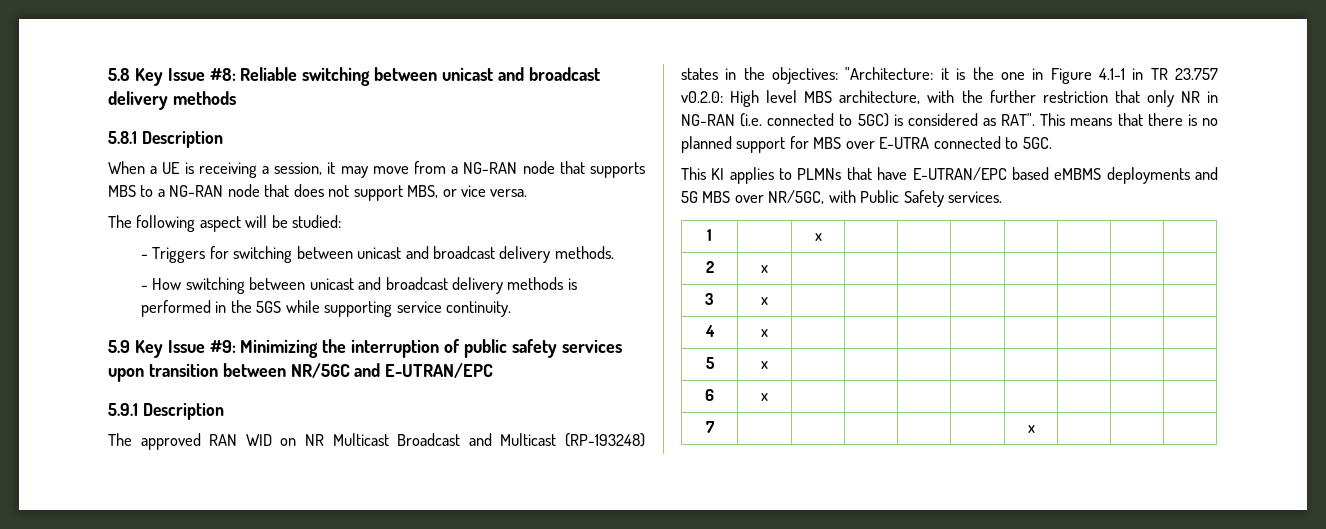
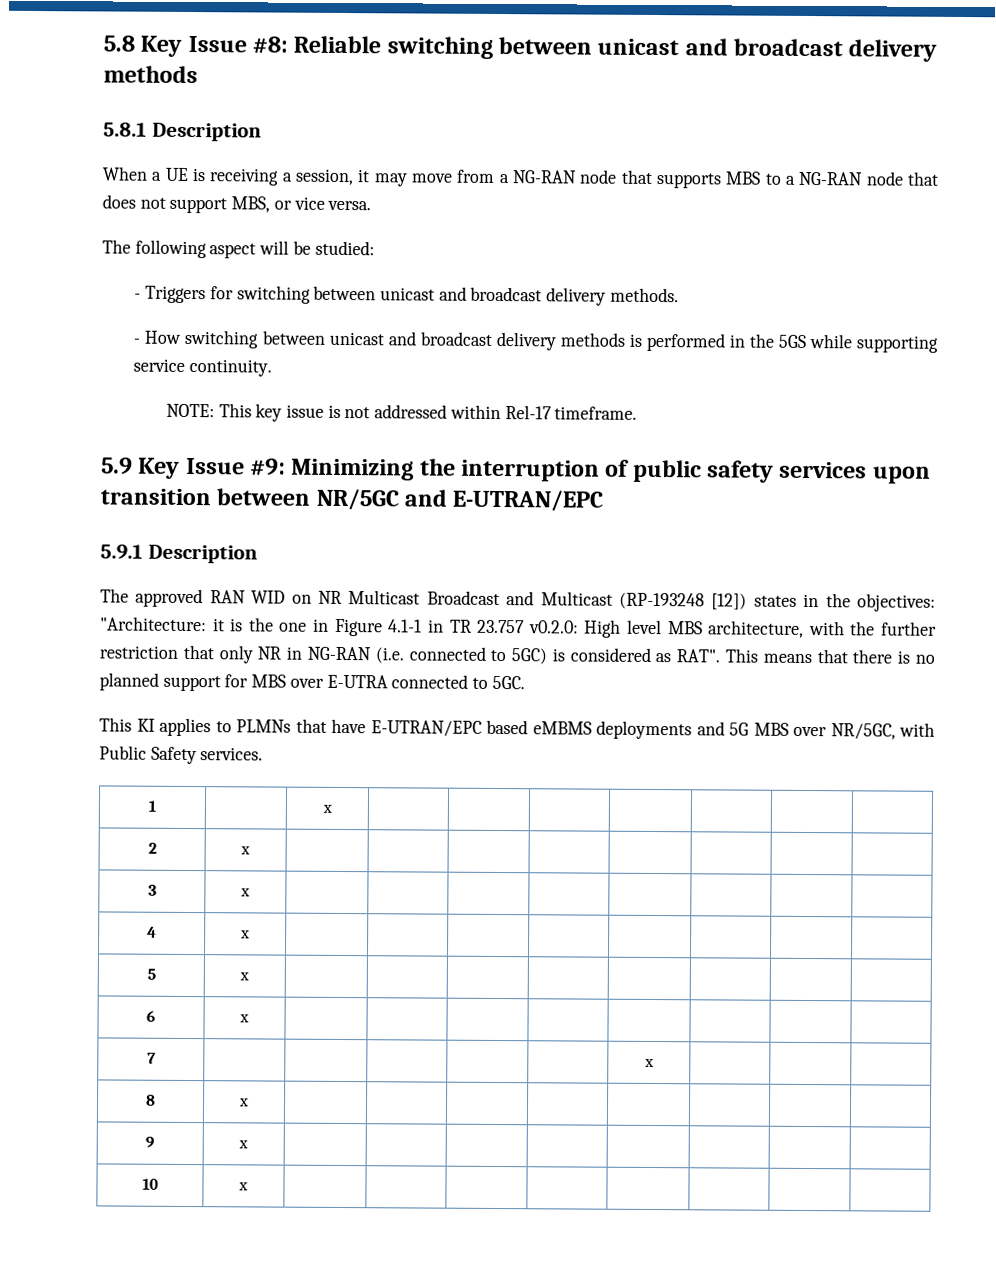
(511, 309) none -> [165,403,638,422] // NOTE: This key issue is not addressed within Rel-17 timeframe.
[565,433,646,447] (RP-193248) -> [619,592,748,610] (RP-193248 [12])
(1035, 429) none -> [145,1094,156,1106] [238,1098,249,1107] [145,1136,155,1148] [238,1140,248,1149] [141,1178,159,1190] [238,1182,248,1191] // 8 | x | | | | | | | | // 9 | x | | | | | | | | // 10 | x | | | | | | | |

